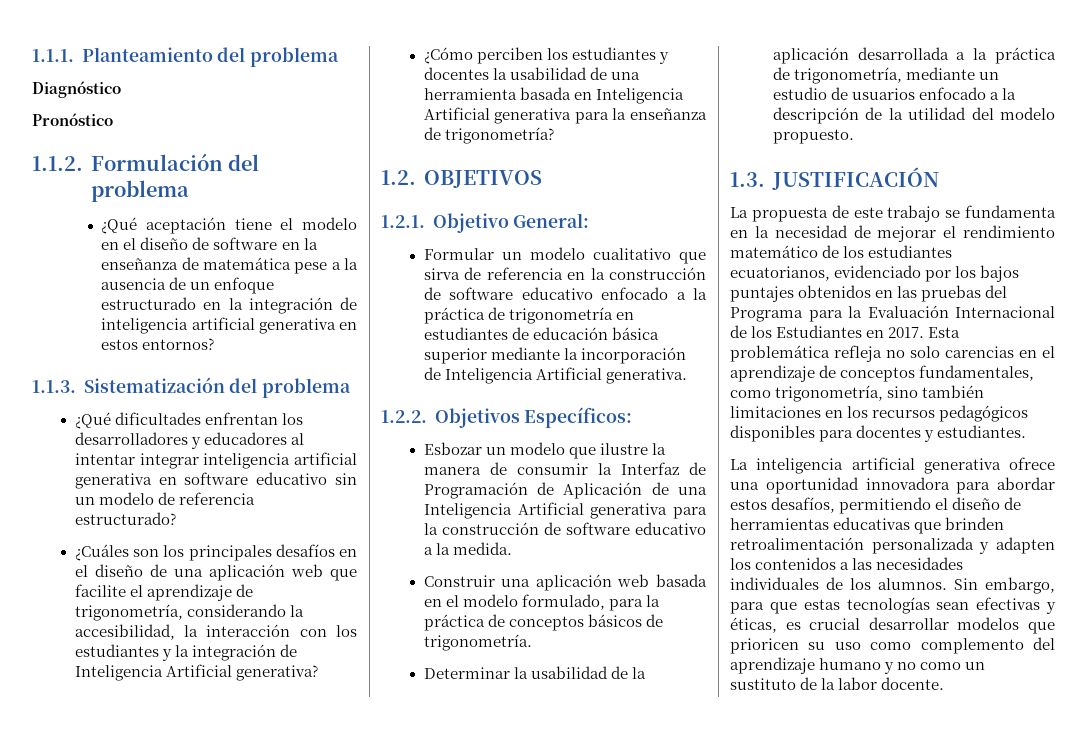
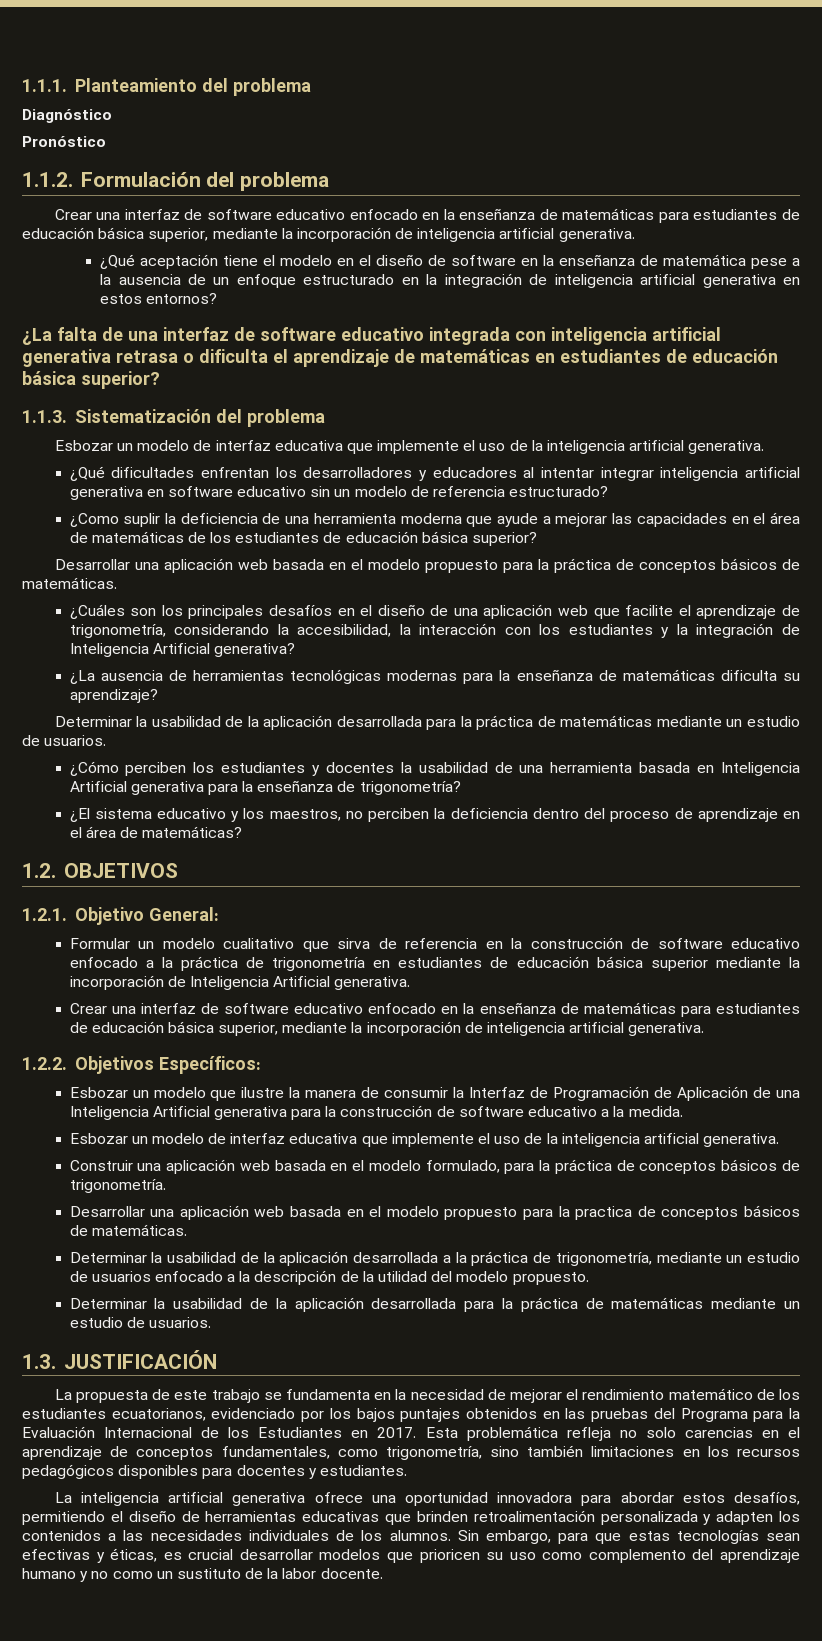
(189, 191) none -> [54,208,801,223] [22,227,635,242] // Crear una interfaz de software educativo enfocado en la enseñanza de matemáticas para estudiantes de educación básica superior, mediante la incorporación de inteligencia artificial generativa.
[32,377,351,398] 1.1.3. Sistematización del problema -> [22,327,721,345] [22,349,778,367] [22,371,160,389] [22,409,325,427] [54,440,765,454] ¿La falta de una interfaz de software educativo integrada con inteligencia artificial generativa retrasa o dificulta el aprendizaje de matemáticas en estudiantes de educación básica superior? // 1.1.3. Sistematización del problema // Esbozar un modelo de interfaz educativa que implemente el uso de la inteligencia artificial generativa.
(176, 518) none -> [69,512,800,527] [69,531,538,546] [54,558,801,573] [22,577,117,589] // ¿Como suplir la deficiencia de una herramienta moderna que ayude a mejorar las capacidades en el área de matemáticas de los estudiantes de educación básica superior? // Desarrollar una aplicación web basada en el modelo propuesto para la práctica de conceptos básicos de matemáticas.
(318, 673) none -> [69,669,800,684] [69,689,158,703] [54,715,801,730] [22,735,107,746] // ¿La ausencia de herramientas tecnológicas modernas para la enseñanza de matemáticas dificulta su aprendizaje? // Determinar la usabilidad de la aplicación desarrollada para la práctica de matemáticas mediante un estudio de usuarios.
(554, 135) none -> [69,808,800,822] [69,826,243,838] // ¿El sistema educativo y los maestros, no perciben la deficiencia dentro del proceso de aprendizaje en el área de matemáticas?
(688, 376) none -> [69,1002,801,1017] [69,1021,705,1036] // Crear una interfaz de software educativo enfocado en la enseñanza de matemáticas para estudiantes de educación básica superior, mediante la incorporación de inteligencia artificial generativa.
(512, 548) none -> [69,1133,780,1147] // Esbozar un modelo de interfaz educativa que implemente el uso de la inteligencia artificial generativa.
(532, 642) none -> [69,1205,801,1220] [69,1224,187,1236] // Desarrollar una aplicación web basada en el modelo propuesto para la practica de conceptos básicos de matemáticas.
(854, 136) none -> [69,1297,800,1312] [69,1317,211,1328] // Determinar la usabilidad de la aplicación desarrollada para la práctica de matemáticas mediante un estudio de usuarios.

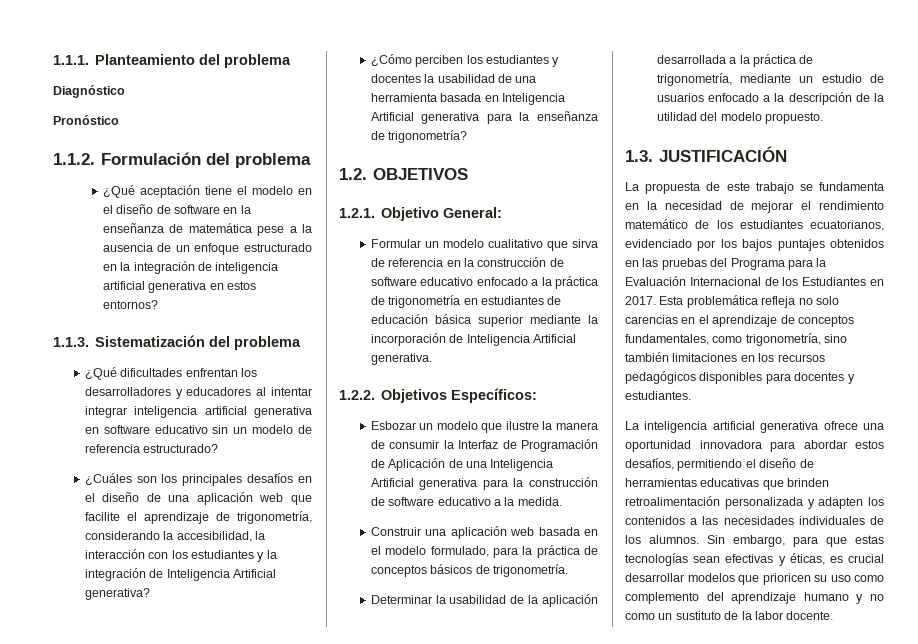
[54,208,801,223] [22,227,635,242] // Crear una interfaz de software educativo enfocado en la enseñanza de matemáticas para estudiantes de educación básica superior, mediante la incorporación de inteligencia artificial generativa. -> (312, 160) none
[22,327,721,345] [22,349,778,367] [22,371,160,389] [22,409,325,427] [54,440,765,454] ¿La falta de una interfaz de software educativo integrada con inteligencia artificial generativa retrasa o dificulta el aprendizaje de matemáticas en estudiantes de educación básica superior? // 1.1.3. Sistematización del problema // Esbozar un modelo de interfaz educativa que implemente el uso de la inteligencia artificial generativa. -> [53,335,302,350] 1.1.3. Sistematización del problema
[69,512,800,527] [69,531,538,546] [54,558,801,573] [22,577,117,589] // ¿Como suplir la deficiencia de una herramienta moderna que ayude a mejorar las capacidades en el área de matemáticas de los estudiantes de educación básica superior? // Desarrollar una aplicación web basada en el modelo propuesto para la práctica de conceptos básicos de matemáticas. -> (219, 448) none
[69,669,800,684] [69,689,158,703] [54,715,801,730] [22,735,107,746] // ¿La ausencia de herramientas tecnológicas modernas para la enseñanza de matemáticas dificulta su aprendizaje? // Determinar la usabilidad de la aplicación desarrollada para la práctica de matemáticas mediante un estudio de usuarios. -> (150, 594) none
[69,808,800,822] [69,826,243,838] // ¿El sistema educativo y los maestros, no perciben la deficiencia dentro del proceso de aprendizaje en el área de matemáticas? -> (468, 136) none
[69,1002,801,1017] [69,1021,705,1036] // Crear una interfaz de software educativo enfocado en la enseñanza de matemáticas para estudiantes de educación básica superior, mediante la incorporación de inteligencia artificial generativa. -> (432, 359) none
[69,1133,780,1147] // Esbozar un modelo de interfaz educativa que implemente el uso de la inteligencia artificial generativa. -> (562, 501) none
[69,1205,801,1220] [69,1224,187,1236] // Desarrollar una aplicación web basada en el modelo propuesto para la practica de conceptos básicos de matemáticas. -> (568, 570) none
[69,1297,800,1312] [69,1317,211,1328] // Determinar la usabilidad de la aplicación desarrollada para la práctica de matemáticas mediante un estudio de usuarios. -> (823, 118) none

